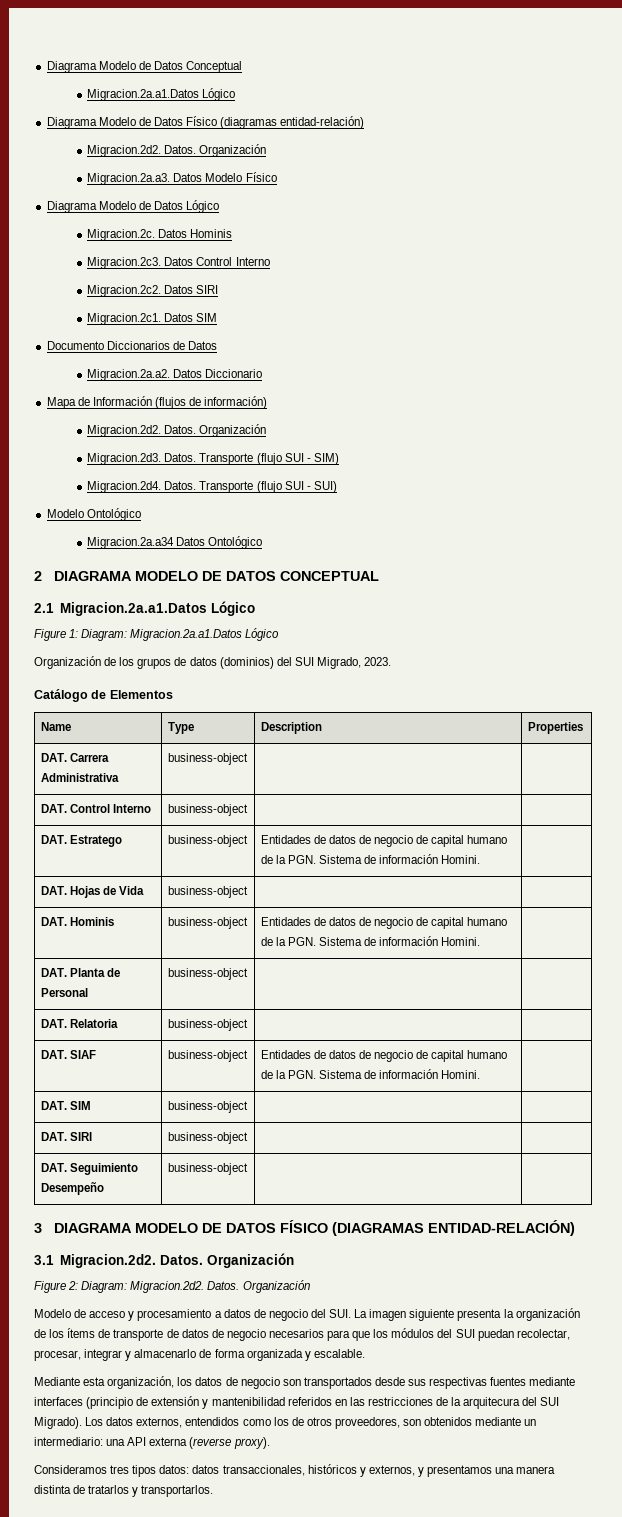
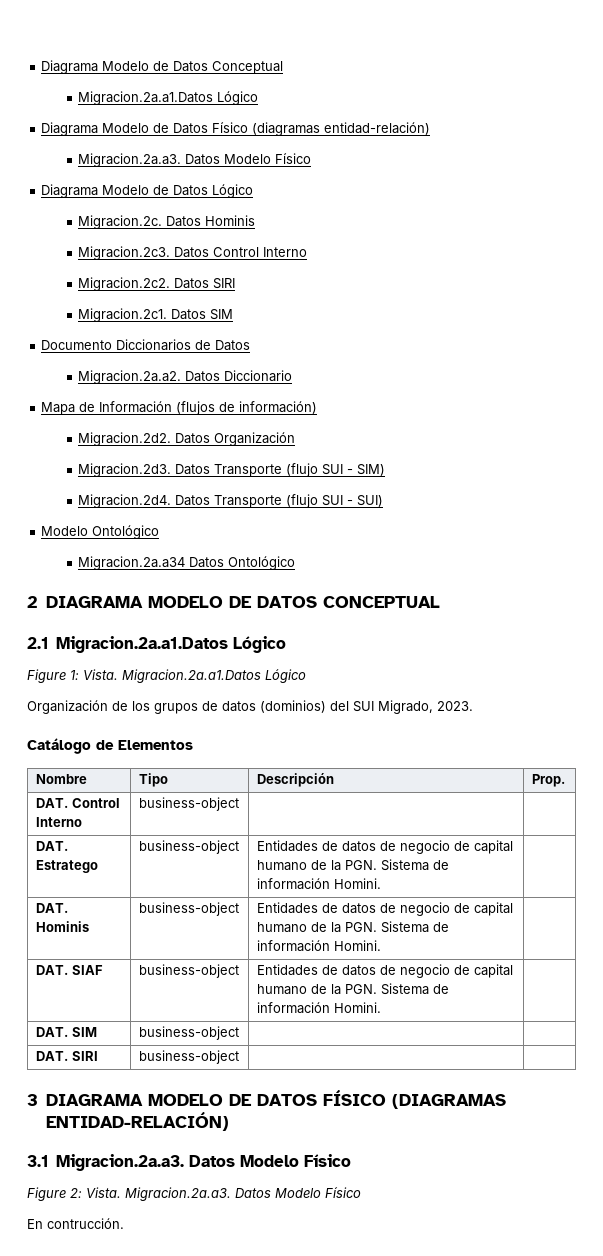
[87,144,267,157] // Migracion.2d2. Datos. Organización -> (431, 128) none
[164,425,197,434] Datos. -> [175,433,211,444] Datos
[164,453,197,462] Datos. -> [175,464,211,475] Datos
[164,481,197,490] Datos. -> [175,495,211,506] Datos
[81,629,128,641] Diagram: -> [83,669,118,680] Vista.
[40,722,71,731] [167,722,194,734] [260,722,322,734] [527,722,583,734] [40,753,109,762] [40,773,119,782] [167,753,248,765] Name | Type | Description | Properties // DAT. Carrera Administrativa | business-object | | -> [35,774,87,784] [138,773,168,787] [256,773,334,787] [531,774,565,787] Nombre | Tipo | Descripción | Prop.
[40,886,144,898] [167,886,248,898] // DAT. Hojas de Vida | business-object | | -> (381, 883) none
[40,968,120,977] [40,988,88,997] [167,968,248,980] [40,1019,118,1028] [167,1019,248,1031] // DAT. Planta de Personal | business-object | | // DAT. Relatoria | business-object | | -> (381, 945) none
[40,1163,138,1175] [40,1182,104,1195] [167,1163,248,1175] // DAT. Seguimiento Desempeño | business-object | | -> (239, 1057) none
[59,1253,294,1268] [34,1280,310,1293] [34,1308,580,1321] [34,1328,570,1341] [34,1349,365,1361] [34,1376,576,1389] [34,1396,560,1409] [34,1417,537,1429] [34,1437,270,1449] [34,1464,556,1477] [34,1485,214,1497] Migracion.2d2. Datos. Organización // Figure 2: Diagram: Migracion.2d2. Datos. Organización // Modelo de acceso y procesamiento a datos de negocio del SUI. La imagen siguiente presenta la organización de los ítems de transporte de datos de negocio necesarios para que los módulos del SUI puedan recolectar, procesar, integrar y almacenarlo de forma organizada y escalable. // Mediante esta organización, los datos de negocio son transportados desde sus respectivas fuentes mediante interfaces (principio de extensión y mantenibilidad referidos en las restricciones de la arquitecura del SUI Migrado). Los datos externos, entendidos como los de otros proveedores, son obtenidos mediante un intermediario: una API externa (reverse proxy). // Consideramos tres tipos datos: datos transaccionales, históricos y externos, y presentamos una manera distinta de tratarlos y transportarlos. -> [55,1154,351,1171] [27,1187,361,1201] [27,1218,124,1229] Migracion.2a.a3. Datos Modelo Físico // Figure 2: Vista. Migracion.2a.a3. Datos Modelo Físico // En contrucción.

